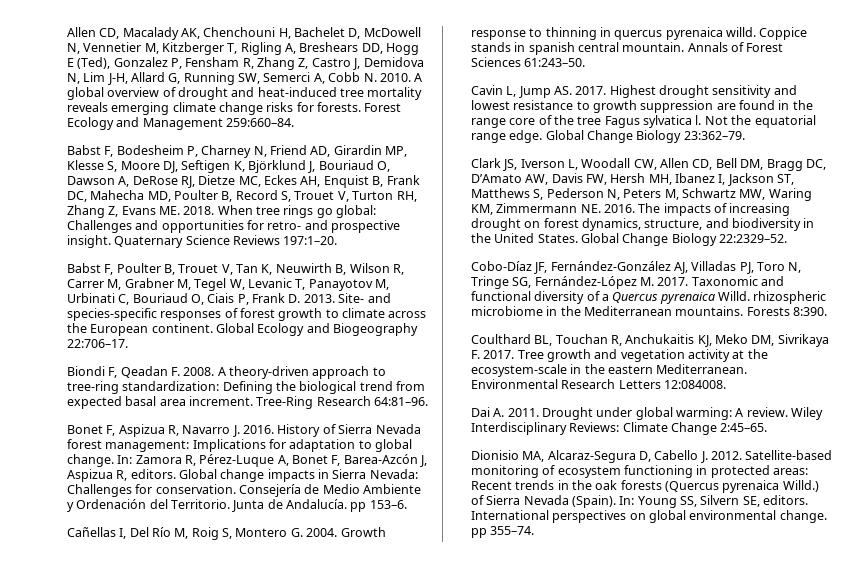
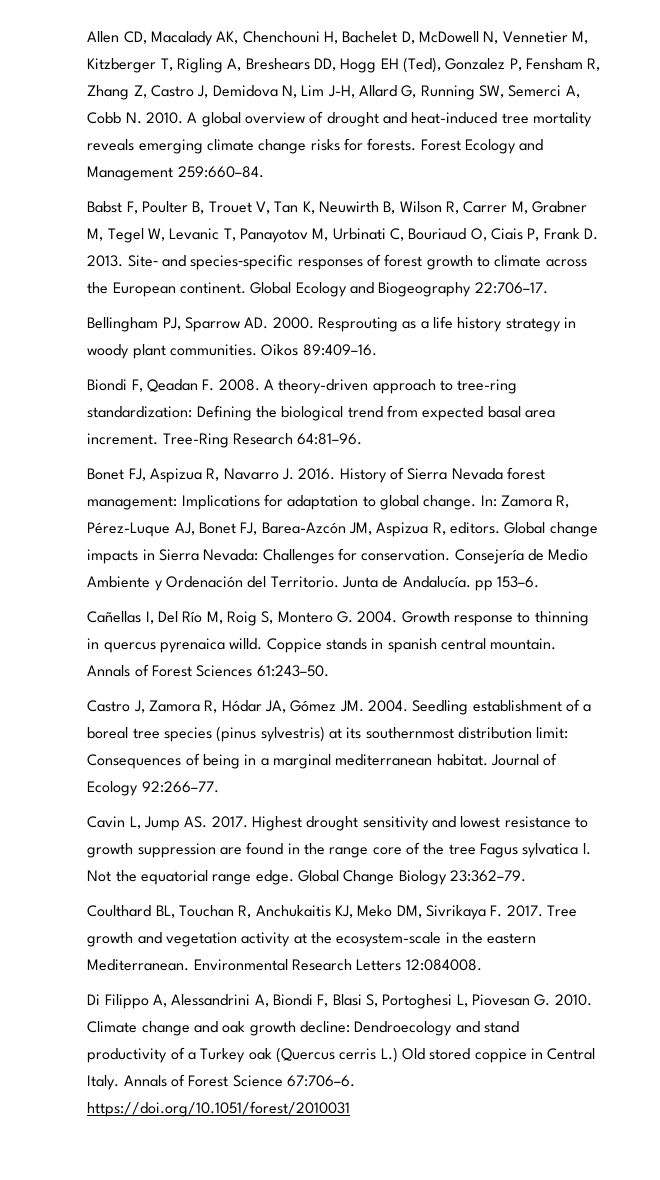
[66,58,74,67] E -> [380,58,399,69] EH
[66,145,408,158] [66,160,391,173] [66,175,420,188] [66,190,417,202] [66,205,377,218] [66,220,401,233] [66,235,338,248] // Babst F, Bodesheim P, Charney N, Friend AD, Girardin MP, Klesse S, Moore DJ, Seftigen K, Björklund J, Bouriaud O, Dawson A, DeRose RJ, Dietze MC, Eckes AH, Enquist B, Frank DC, Mahecha MD, Poulter B, Record S, Trouet V, Turton RH, Zhang Z, Evans ME. 2018. When tree rings go global: Challenges and opportunities for retro- and prospective insight. Quaternary Science Reviews 197:1–20. -> (264, 172) none
(128, 343) none -> [87,316,576,332] [87,344,377,359] // Bellingham PJ, Sparrow AD. 2000. Resprouting as a life history strategy in woody plant communities. Oikos 89:409–16.
[106,425,116,436] F, -> [128,468,146,481] FJ,
[277,454,428,467] A, Bonet F, Barea-Azcón J, -> [174,522,373,535] AJ, Bonet FJ, Barea-Azcón JM,
(586, 62) none -> [87,699,592,715] [87,726,569,742] [87,753,558,769] [87,781,219,796] // Castro J, Zamora R, Hódar JA, Gómez JM. 2004. Seedling establishment of a boreal tree species (pinus sylvestris) at its southernmost distribution limit: Consequences of being in a marginal mediterranean habitat. Journal of Ecology 92:266–77.
[470,158,826,171] [470,173,795,186] [470,188,812,201] [470,203,791,216] [470,218,815,231] [470,233,788,246] [470,261,802,274] [470,276,785,289] [470,291,827,304] [470,306,828,316] // Clark JS, Iverson L, Woodall CW, Allen CD, Bell DM, Bragg DC, D’Amato AW, Davis FW, Hersh MH, Ibanez I, Jackson ST, Matthews S, Pederson N, Peters M, Schwartz MW, Waring KM, Zimmermann NE. 2016. The impacts of increasing drought on forest dynamics, structure, and biodiversity in the United States. Global Change Biology 22:2329–52. // Cobo-Díaz JF, Fernández-González AJ, Villadas PJ, Toro N, Tringe SG, Fernández-López M. 2017. Taxonomic and functional diversity of a Quercus pyrenaica Willd. rhizospheric microbiome in the Mediterranean mountains. Forests 8:390. -> (527, 876) none
[470,407,824,420] [470,422,768,435] [470,450,833,463] [470,465,809,478] [470,480,819,493] [470,495,809,508] [470,510,827,523] [470,526,535,538] Dai A. 2011. Drought under global warming: A review. Wiley Interdisciplinary Reviews: Climate Change 2:45–65. // Dionisio MA, Alcaraz-Segura D, Cabello J. 2012. Satellite-based monitoring of ecosystem functioning in protected areas: Recent trends in the oak forests (Quercus pyrenaica Willd.) of Sierra Nevada (Spain). In: Young SS, Silvern SE, editors. International perspectives on global environmental change. pp 355–74. -> [87,994,592,1009] [87,1021,520,1036] [87,1047,596,1063] [87,1074,356,1090] [87,1101,351,1117] Di Filippo A, Alessandrini A, Biondi F, Blasi S, Portoghesi L, Piovesan G. 2010. Climate change and oak growth decline: Dendroecology and stand productivity of a Turkey oak (Quercus cerris L.) Old stored coppice in Central Italy. Annals of Forest Science 67:706–6. https://doi.org/10.1051/forest/2010031

